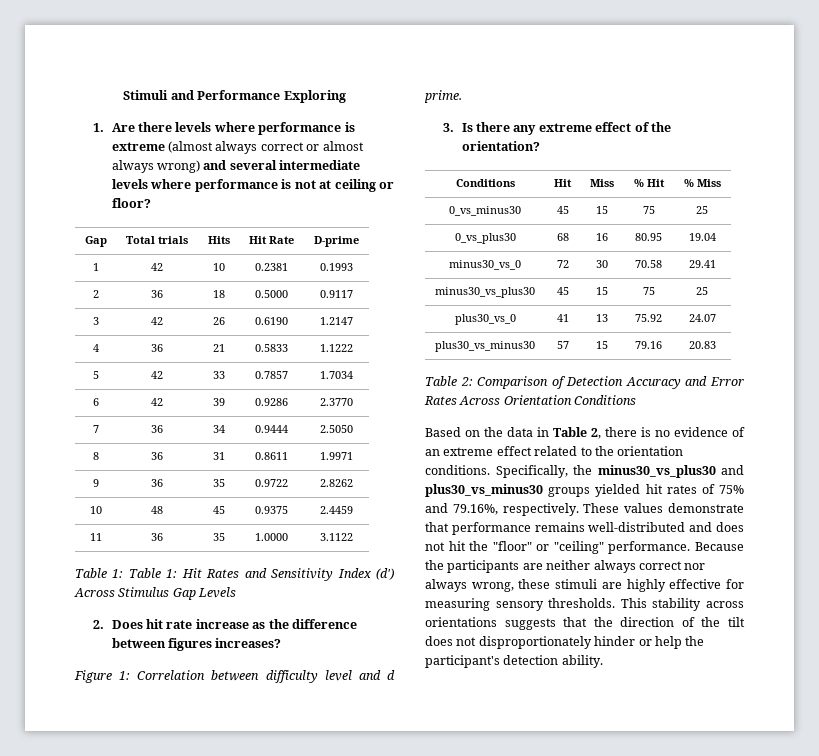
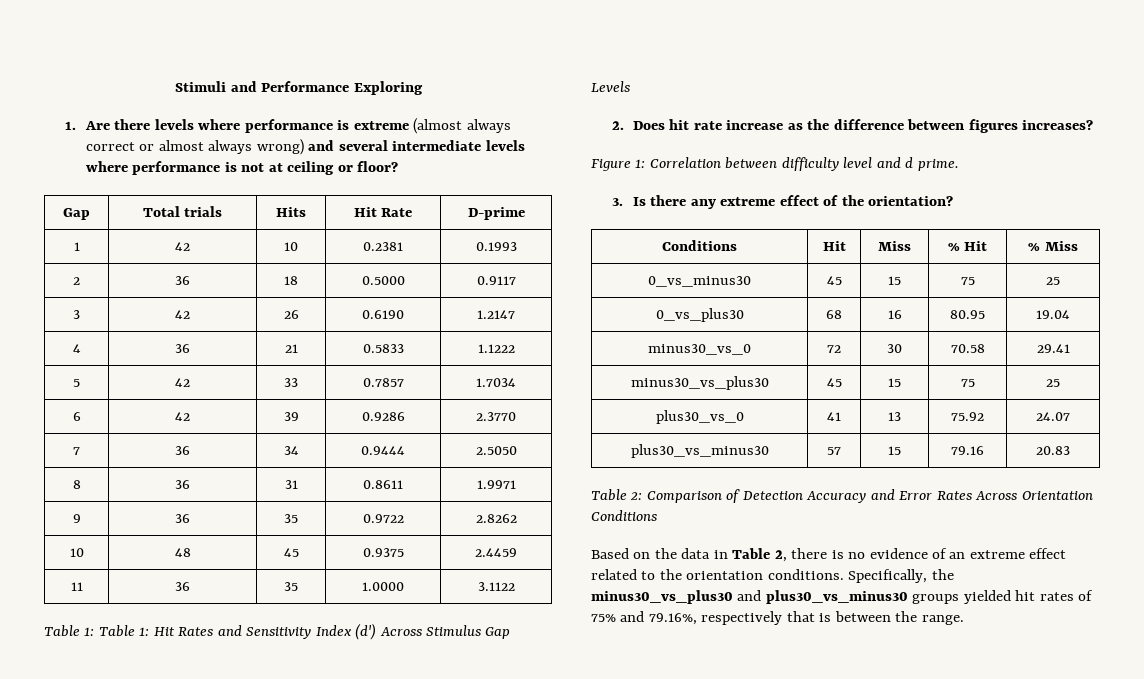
[502,503,744,516] [425,522,744,535] [425,541,744,554] [425,560,706,573] [425,579,744,592] [425,598,744,611] [425,617,745,630] [425,636,705,649] [425,655,603,668] respectively. These values demonstrate that performance remains well-distributed and does not hit the "floor" or "ceiling" performance. Because the participants are neither always correct nor always wrong, these stimuli are highly effective for measuring sensory thresholds. This stability across orientations suggests that the direction of the tilt does not disproportionately hinder or help the participant's detection ability. -> [701,611,964,625] respectively that is between the range.

